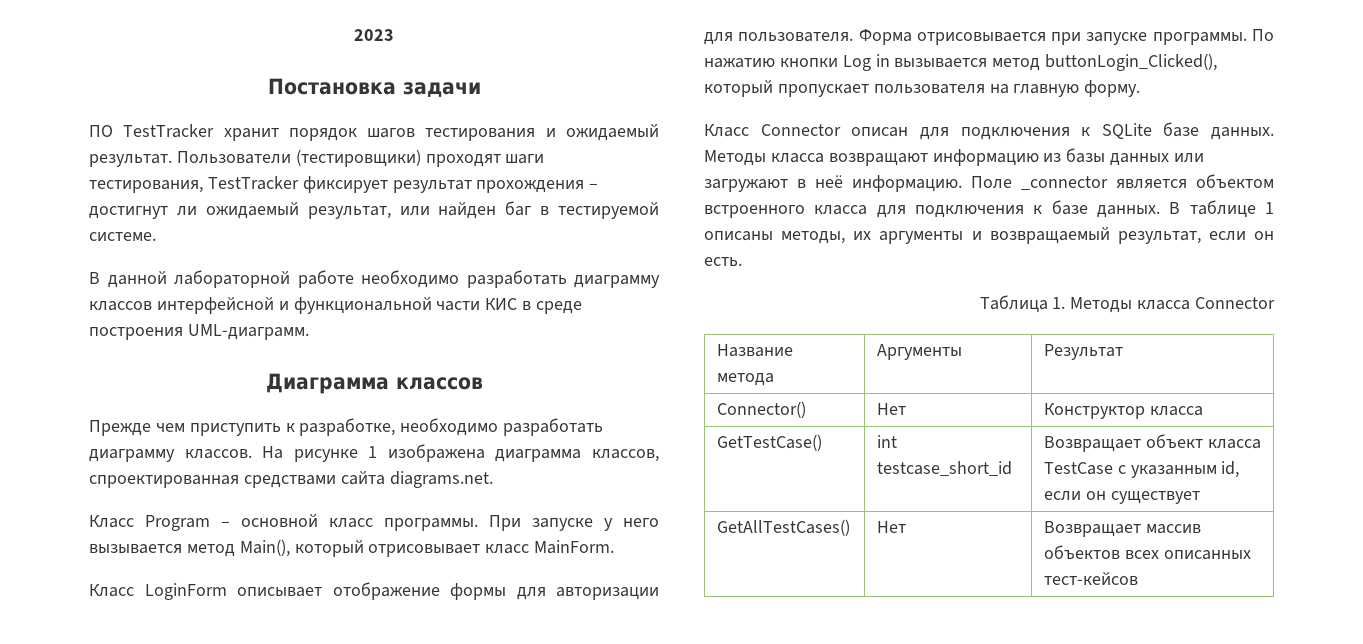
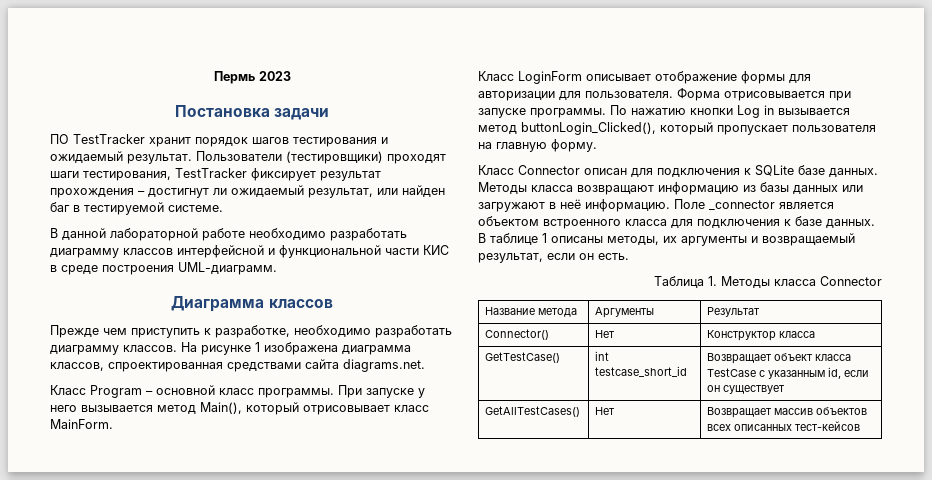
(354, 35) none -> [213,71,255,84] Пермь

